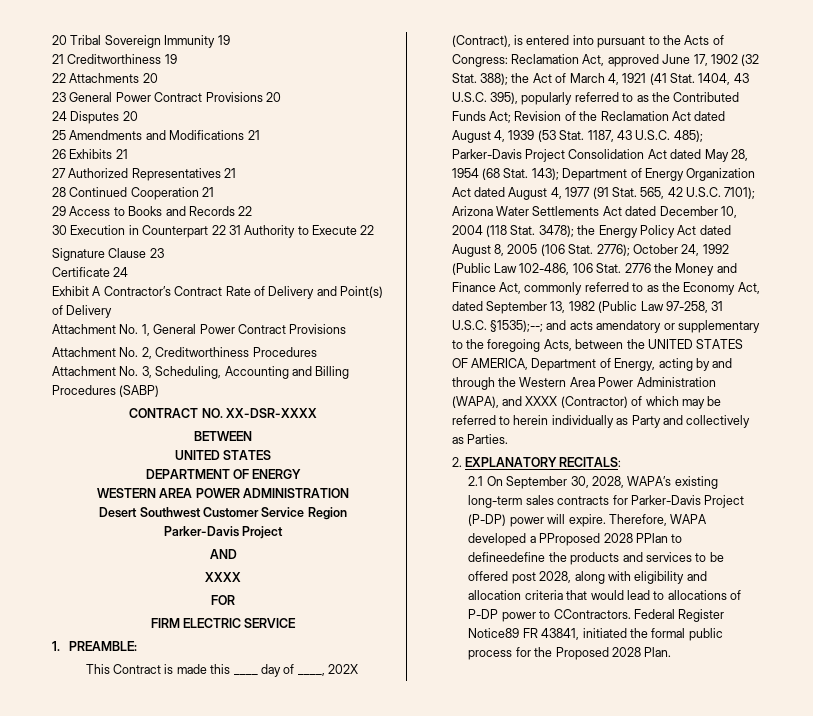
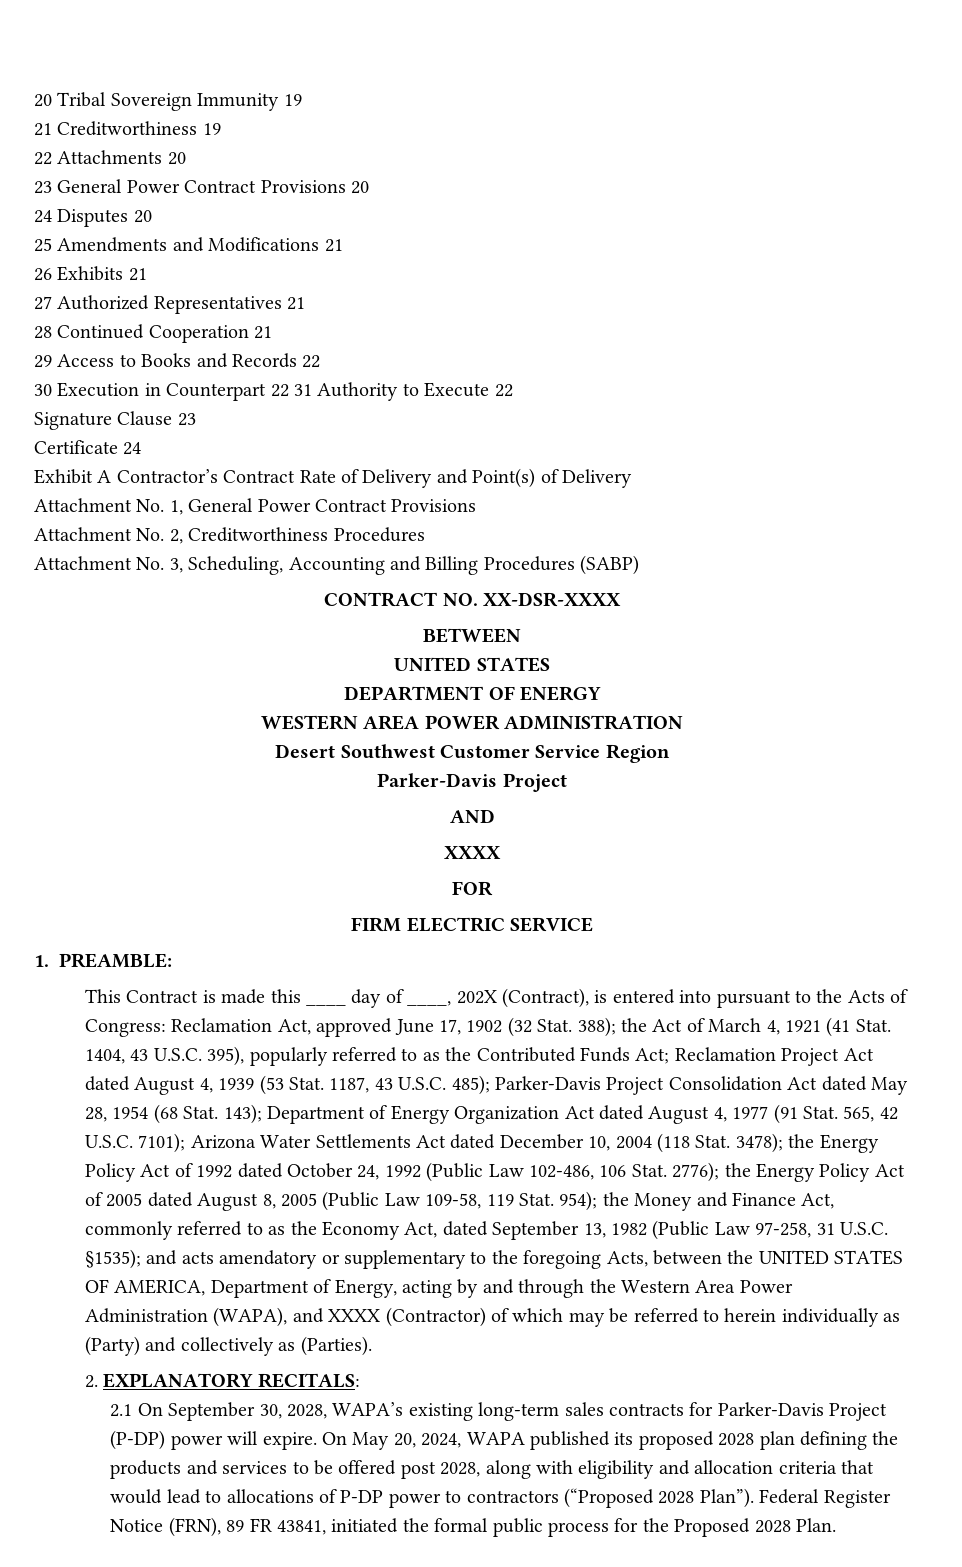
[514,111,669,121] Revision of the Reclamation -> [674,1047,840,1066] Reclamation Project
[699,225,731,235] [451,244,630,257] dated August 8, 2005 (106 Stat. 2776); -> [174,1163,283,1178] of 1992 dated
[624,263,651,273] 2776 -> [672,1162,905,1182] [84,1191,598,1211] 2776); the Energy Policy Act of 2005 dated August 8, 2005 (Public Law 109-58, 119 Stat. 954);
[490,320,544,332] §1535);--; -> [84,1249,141,1269] §1535);
[631,415,661,428] Party -> [84,1336,140,1356] (Party)
[467,434,509,444] Parties. -> [300,1336,372,1356] (Parties).
[608,514,708,526] [468,533,683,546] [468,552,546,562] Therefore, WAPA developed a PProposed 2028 PPlan to defineedefine -> [321,1431,867,1450] On May 20, 2024, WAPA published its proposed 2028 plan defining
[553,609,725,622] [468,628,520,638] CContractors. Federal Register Notice89 -> [466,1488,891,1508] [110,1517,245,1537] contractors (“Proposed 2028 Plan”). Federal Register Notice (FRN), 89

